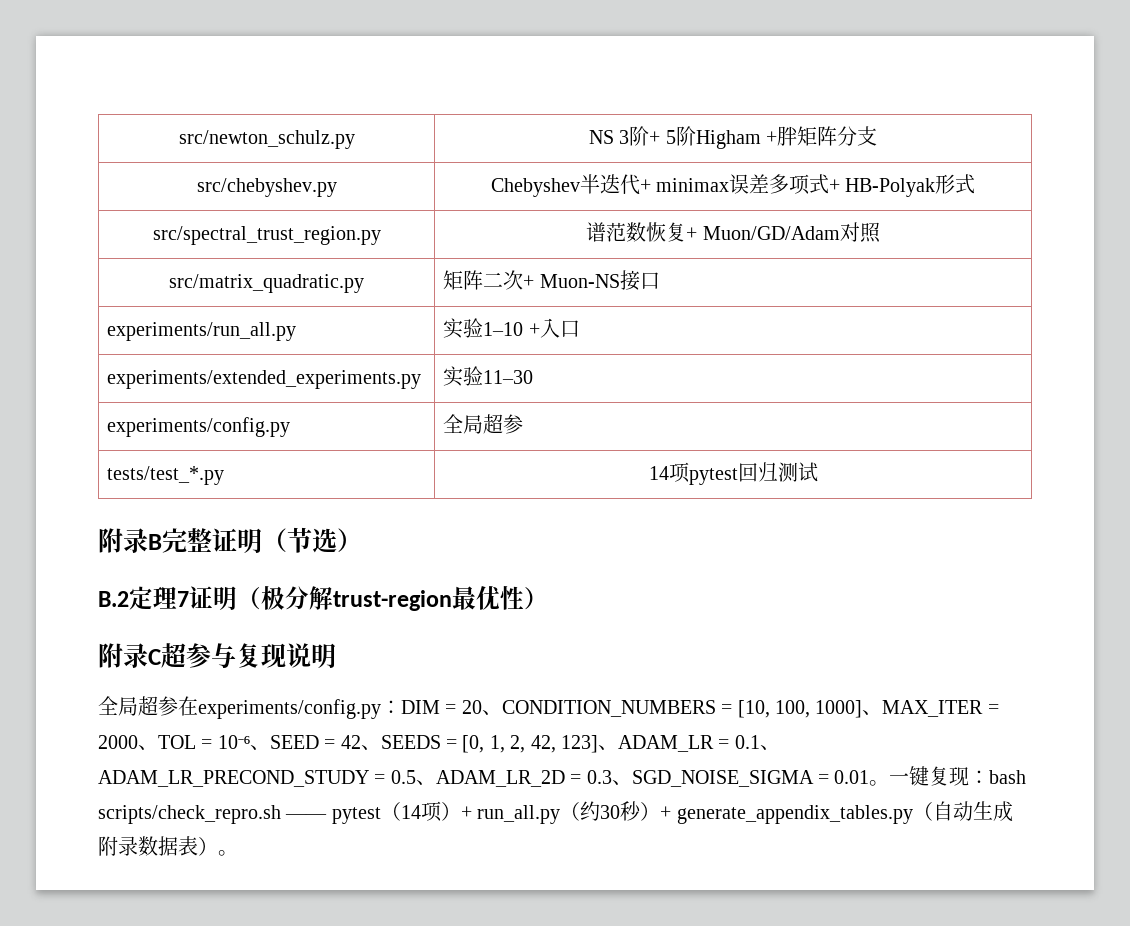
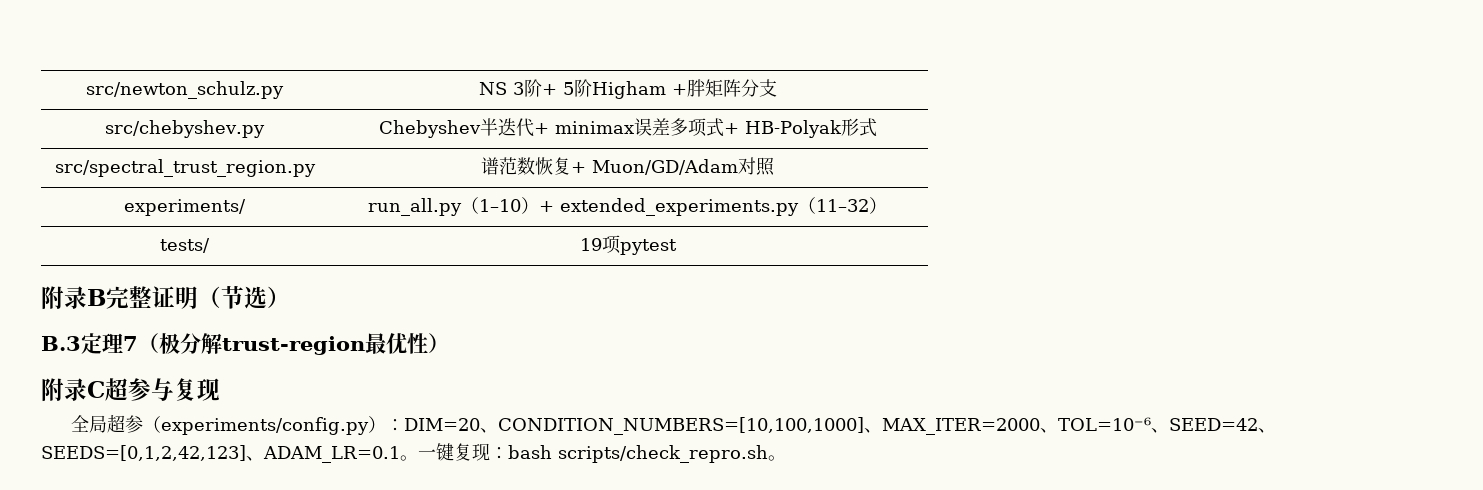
[169,274,364,293] [443,270,660,291] [107,322,297,341] [443,318,580,339] [107,370,422,389] [443,366,534,387] [107,417,291,437] [443,414,524,434] [107,466,225,485] [648,466,669,480] src/matrix_quadratic.py | 矩阵二次+ Muon-NS接口 // experiments/run_all.py | 实验1–10 +入口 // experiments/extended_experiments.py | 实验11–30 // experiments/config.py | 全局超参 // tests/test_*.py | 14 -> [124,199,246,216] [368,197,887,216] [160,238,210,253] [579,238,602,251] experiments/ | run_all.py（1–10）+ extended_experiments.py（11–32） // tests/ | 19
[737,462,818,482] 回归测试 -> (677, 247) none
[98,591,129,607] B.2 -> [41,336,81,351] B.3
[189,586,237,610] 证明 -> (138, 343) none
[286,643,336,668] [98,696,999,719] [98,735,780,753] [98,770,870,787] 说明 // 全局超参在experiments/config.py：DIM = 20、CONDITION_NUMBERS = [10, 100, 1000]、MAX_ITER = 2000、TOL = 10⁻⁶、SEED = 42、SEEDS = [0, 1, 2, 42, 123]、ADAM_LR = 0.1、ADAM_LR_PRECOND_STUDY = 0.5、ADAM_LR_2D = 0.3、SGD_NOISE_SIGMA = 0.01 -> [70,414,1276,435] [41,445,400,463] // 全局超参（experiments/config.py）：DIM=20、CONDITION_NUMBERS=[10,100,1000]、MAX_ITER=2000、TOL=10⁻⁶、SEED=42、SEEDS=[0,1,2,42,123]、ADAM_LR=0.1
[285,801,1013,824] [98,836,218,856] —— pytest（14项）+ run_all.py（约30秒）+ generate_appendix_tables.py（自动生成附录数据表） -> (768, 454) none

